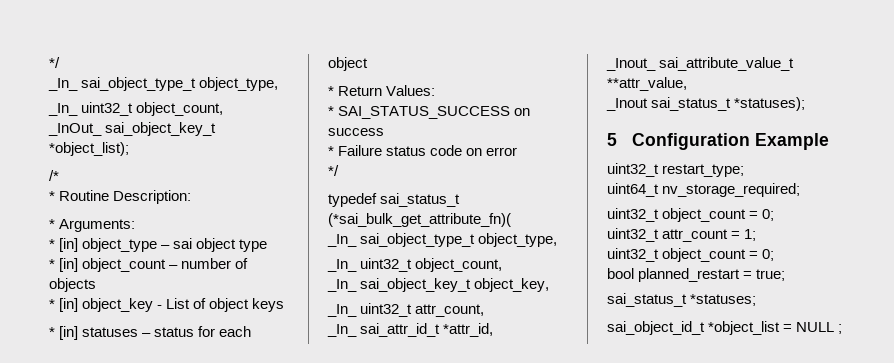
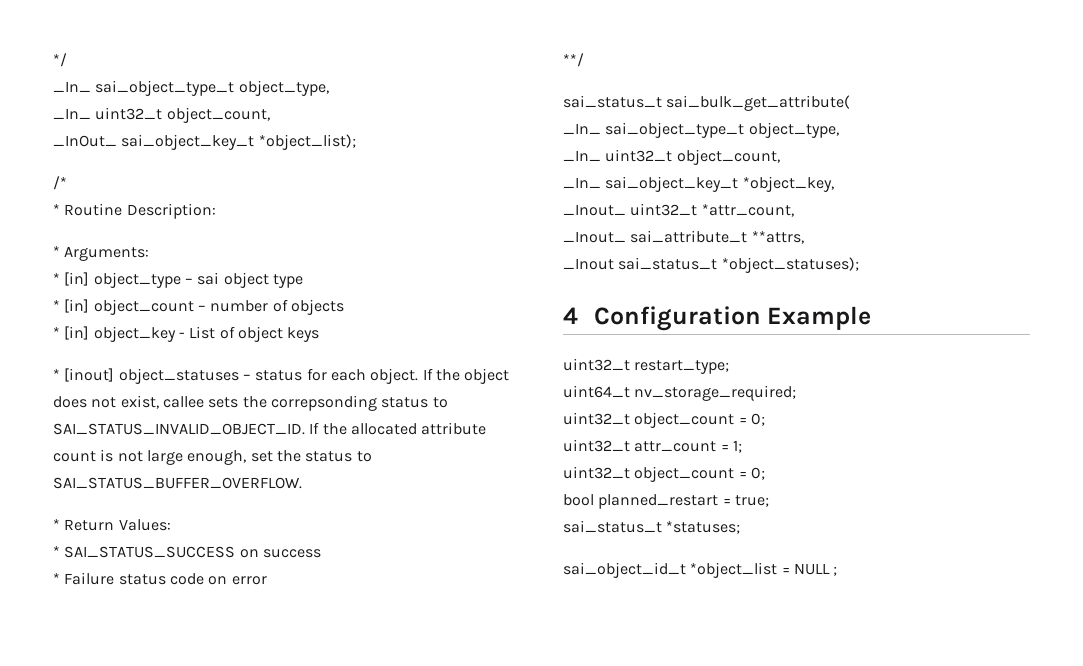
[59,326,139,340] [in] statuses -> [64,368,239,384] [inout] object_statuses
[328,57,368,71] object -> [370,368,510,384] [53,395,448,411] [53,422,487,435] [53,449,372,465] [53,477,302,489] object. If the object does not exist, callee sets the correpsonding status to SAI_STATUS_INVALID_OBJECT_ID. If the allocated attribute count is not large enough, set the status to SAI_STATUS_BUFFER_OVERFLOW.
[328,165,339,176] [328,193,461,207] [328,213,511,227] */ // typedef sai_status_t (*sai_bulk_get_attribute_fn)( -> [563,53,584,67] [563,95,851,111] **/ // sai_status_t sai_bulk_get_attribute(
[474,278,550,292] [327,303,485,317] [327,323,494,337] [606,57,795,71] [607,77,687,91] object_key, // _In_ uint32_t attr_count, // _In_ sai_attr_id_t *attr_id, // _Inout_ sai_attribute_value_t **attr_value, -> [742,176,834,192] [563,203,794,217] [563,230,804,244] *object_key, // _Inout_ uint32_t *attr_count, // _Inout_ sai_attribute_t **attrs,
[734,97,806,111] [607,133,617,146] *statuses); // 5 -> [721,257,859,273] [563,307,578,324] *object_statuses); // 4

